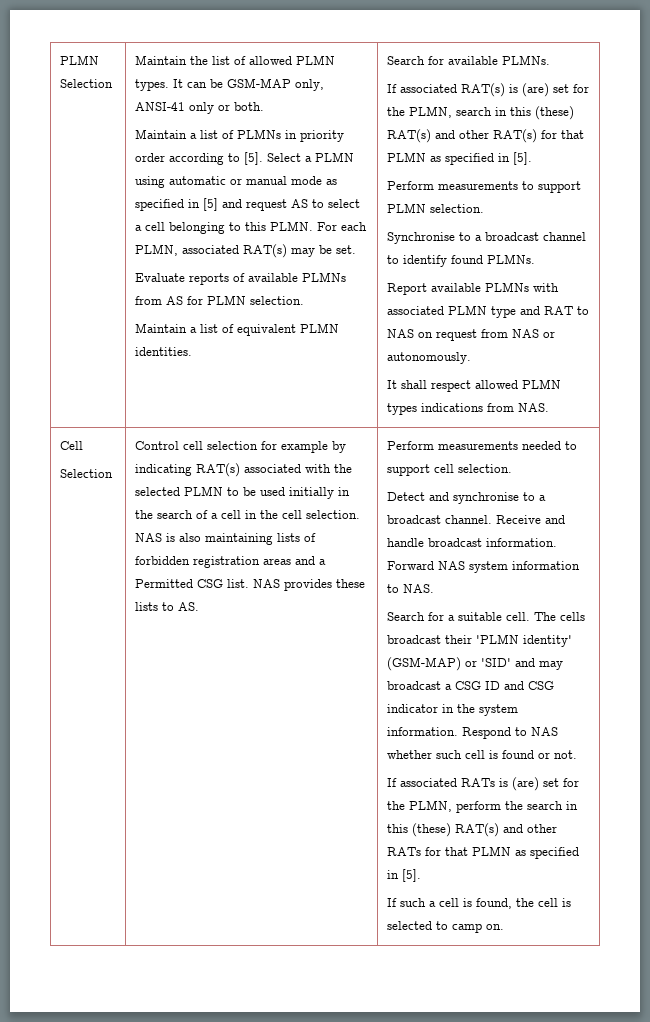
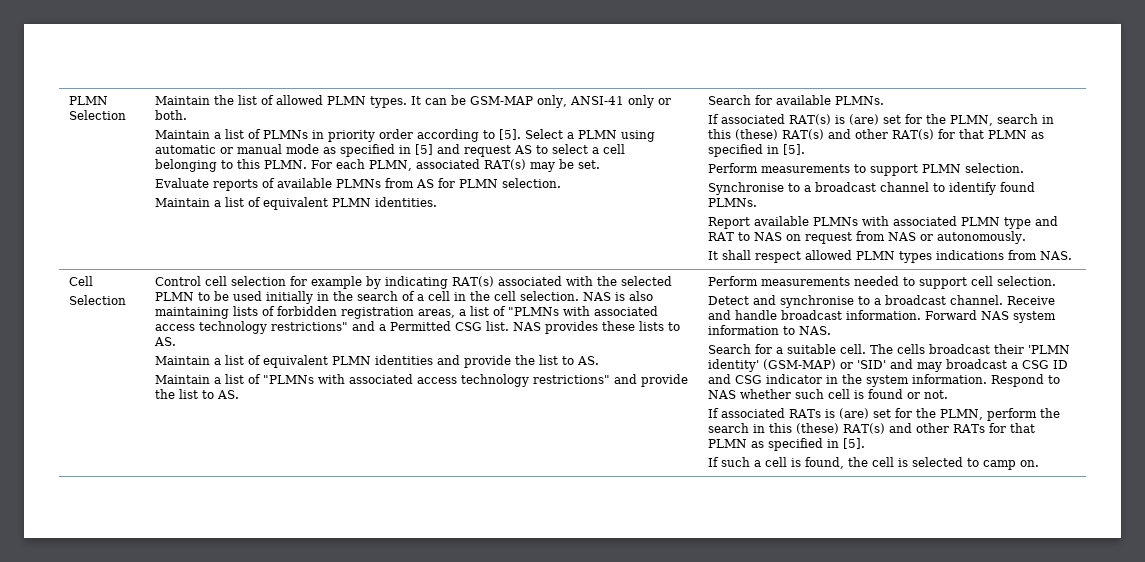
[263,558,292,565] areas -> [418,306,659,318] [155,321,349,334] areas, a list of "PLMNs with associated access technology restrictions"
(200, 606) none -> [155,355,600,368] [155,374,689,387] [155,389,240,399] // Maintain a list of equivalent PLMN identities and provide the list to AS. // Maintain a list of "PLMNs with associated access technology restrictions" and provide the list to AS.

